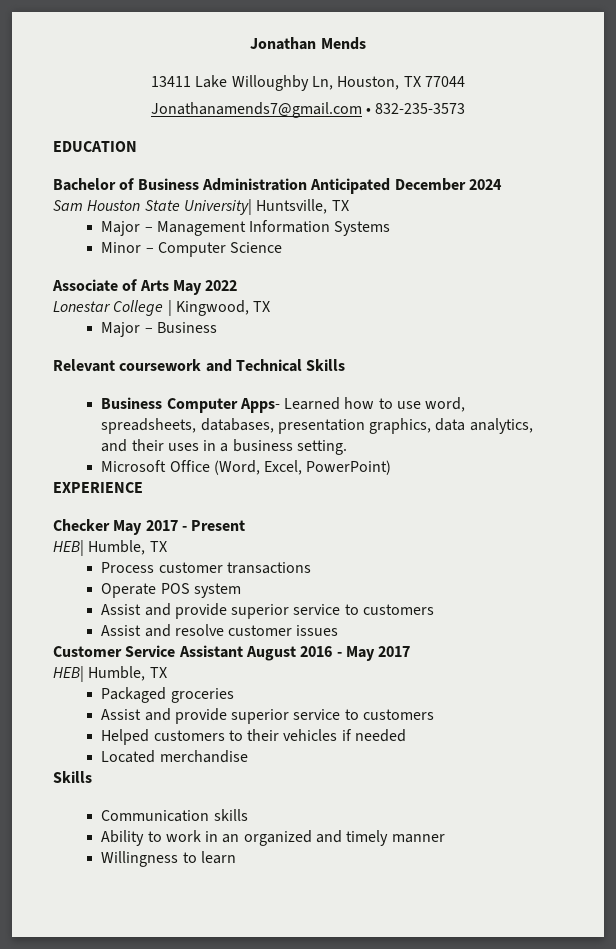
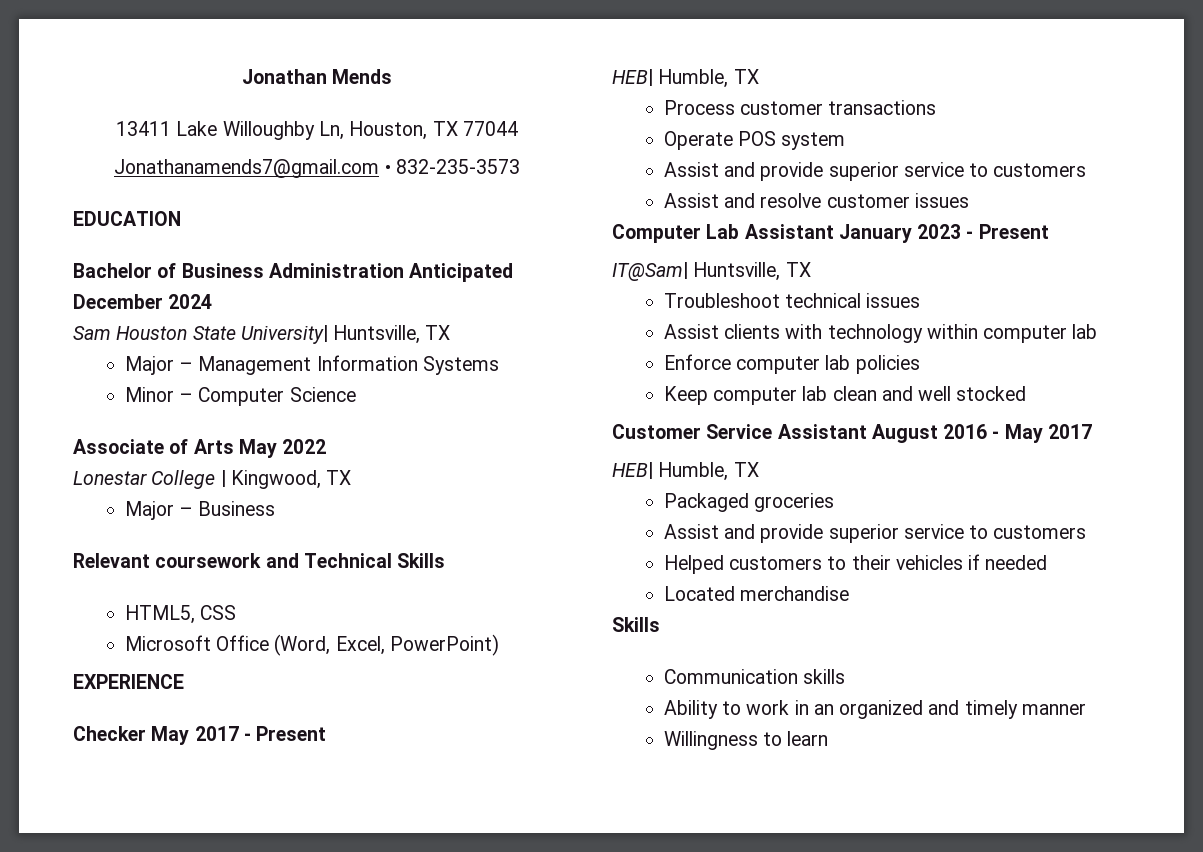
[101,397,466,413] [101,418,533,434] [101,439,348,455] Business Computer Apps- Learned how to use word, spreadsheets, databases, presentation graphics, data analytics, and their uses in a business setting. -> [124,605,237,624] HTML5, CSS
(339, 630) none -> [612,224,1049,243] [612,262,811,281] [663,293,921,308] [663,324,1098,343] [663,354,920,374] [663,386,1027,405] // Computer Lab Assistant January 2023 - Present // IT@Sam| Huntsville, TX // Troubleshoot technical issues // Assist clients with technology within computer lab // Enforce computer lab policies // Keep computer lab clean and well stocked

